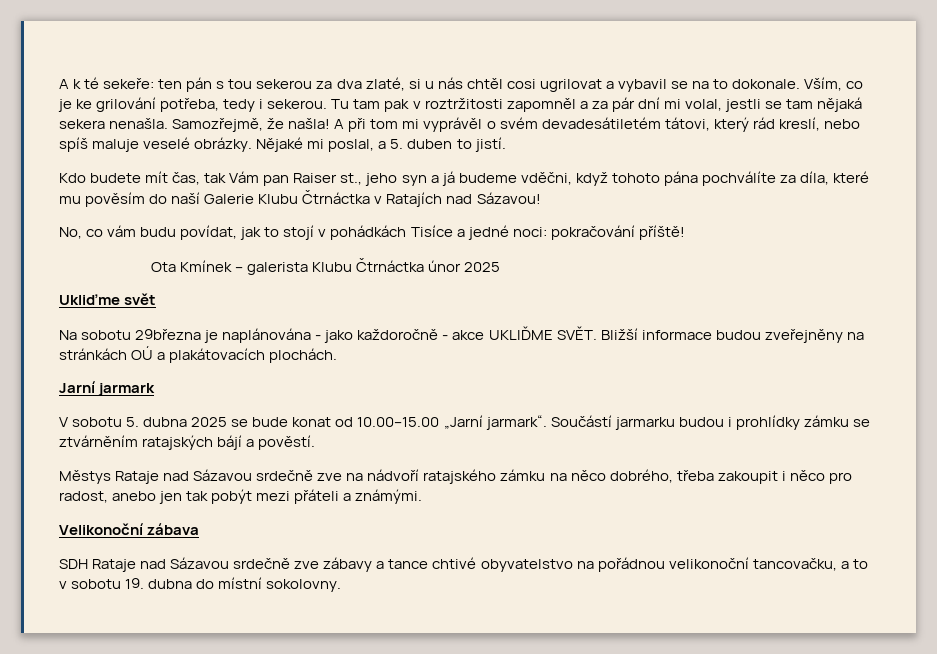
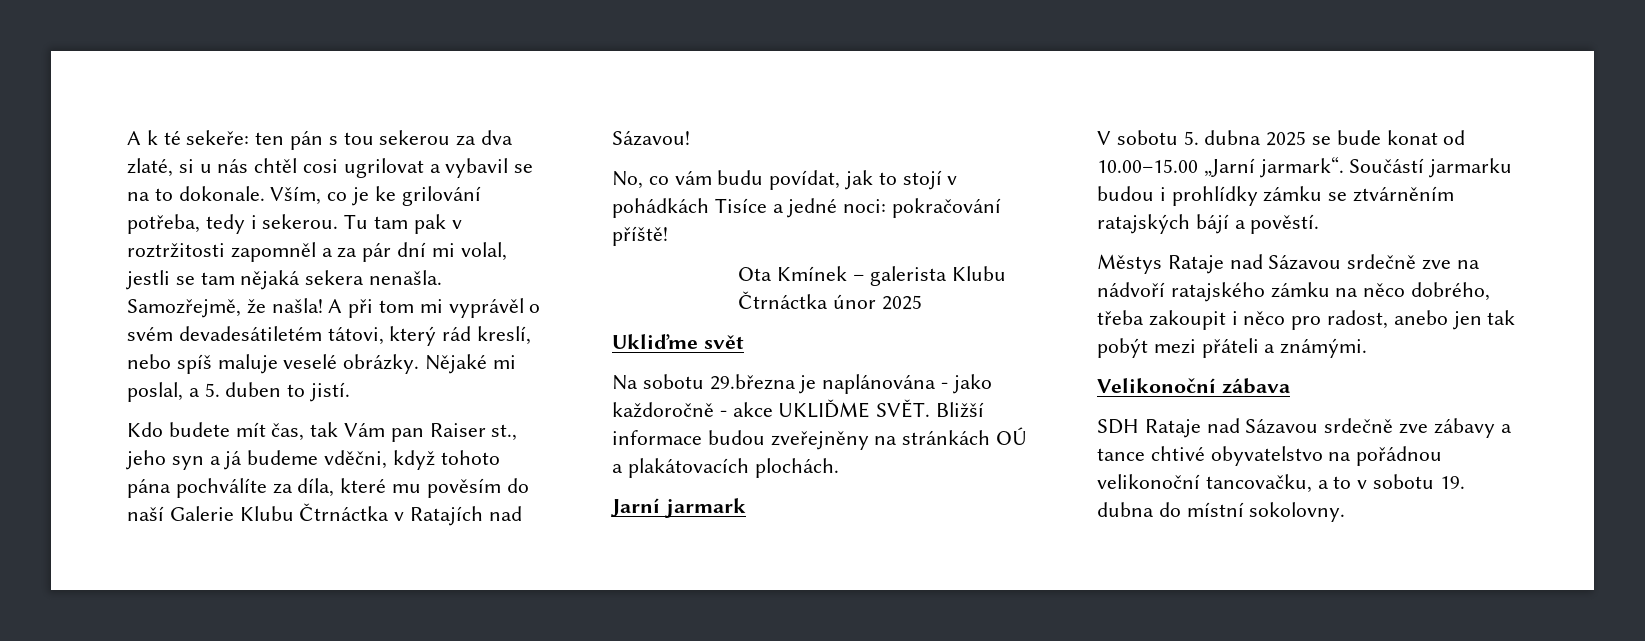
[135,329,202,340] 29března -> [709,374,796,390] 29.března

